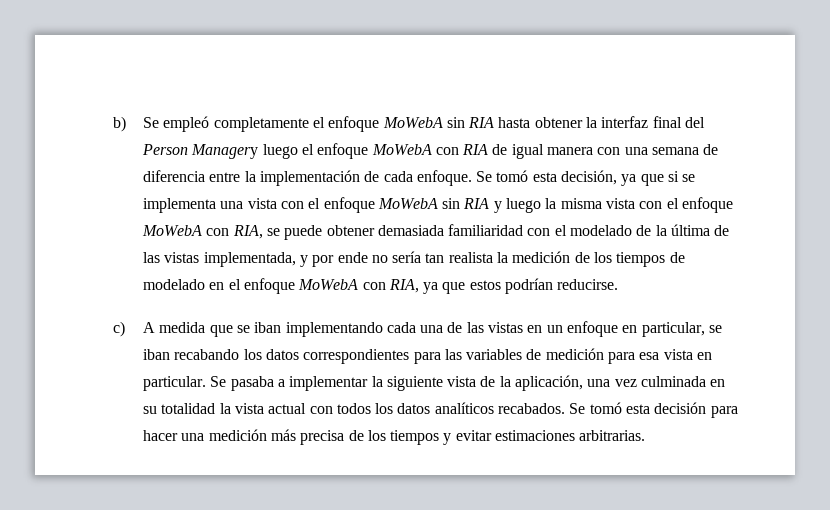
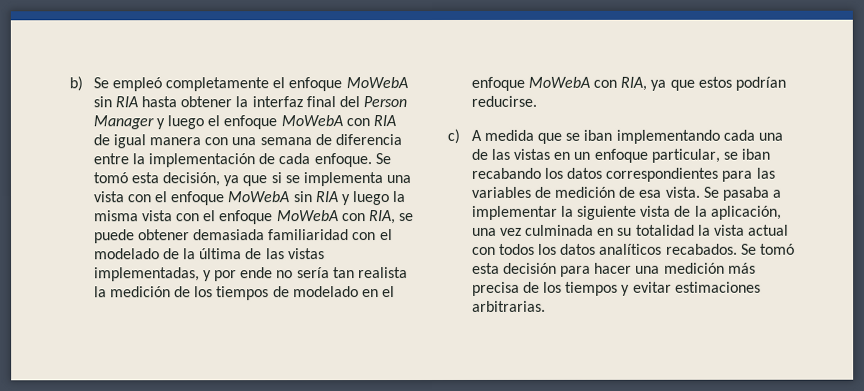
[191,144,259,159] Managery -> [92,115,165,130] Manager y
[203,252,296,267] implementada, -> [93,267,200,282] implementadas,
[622,325,638,333] en -> (648, 155) none
[608,349,713,364] [142,376,206,391] para esa vista en particular. -> [618,186,701,198] de esa vista.

